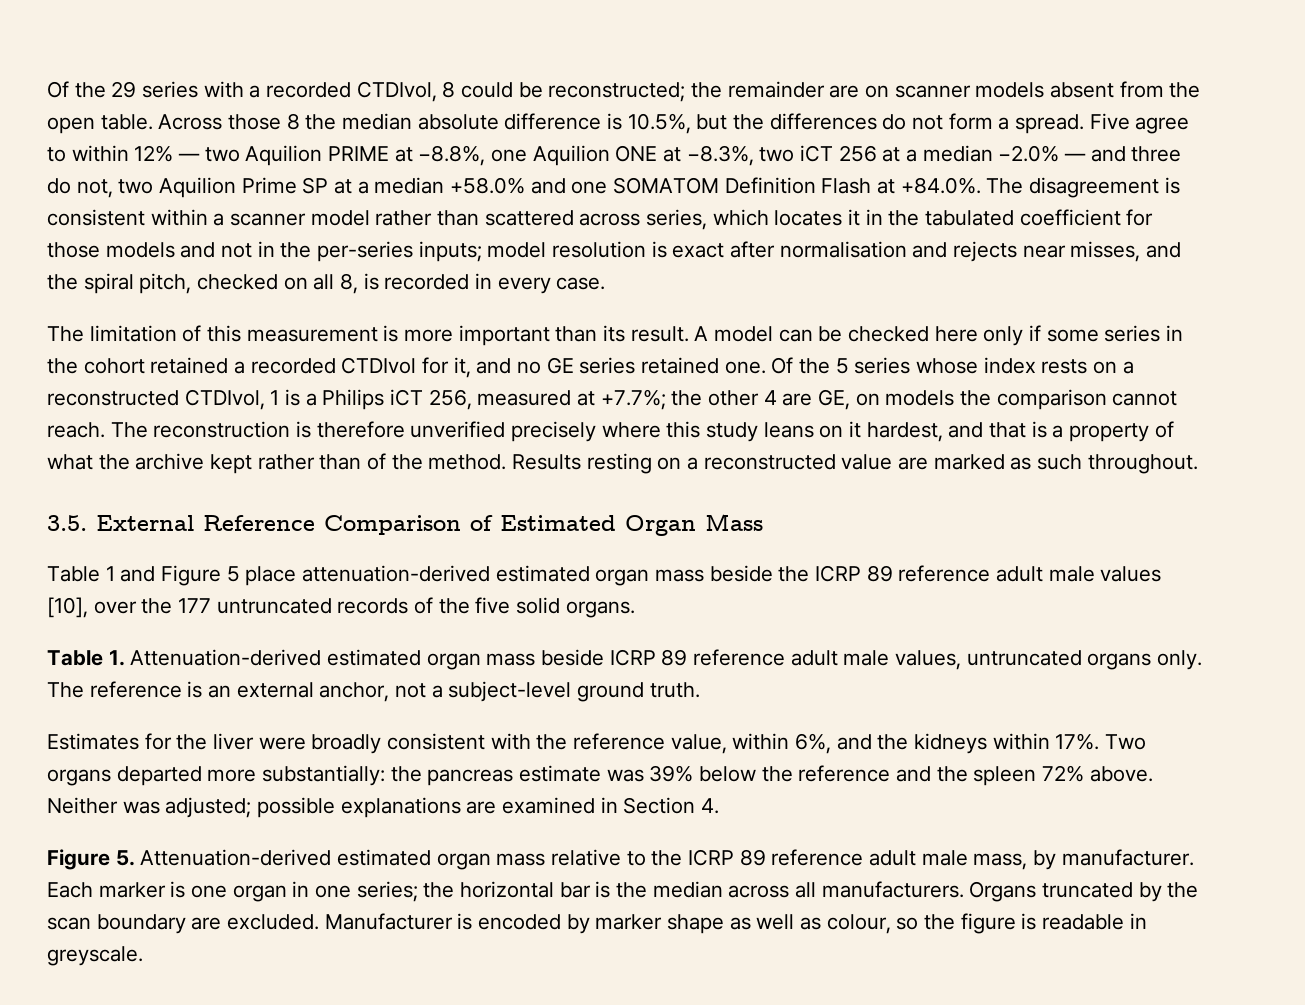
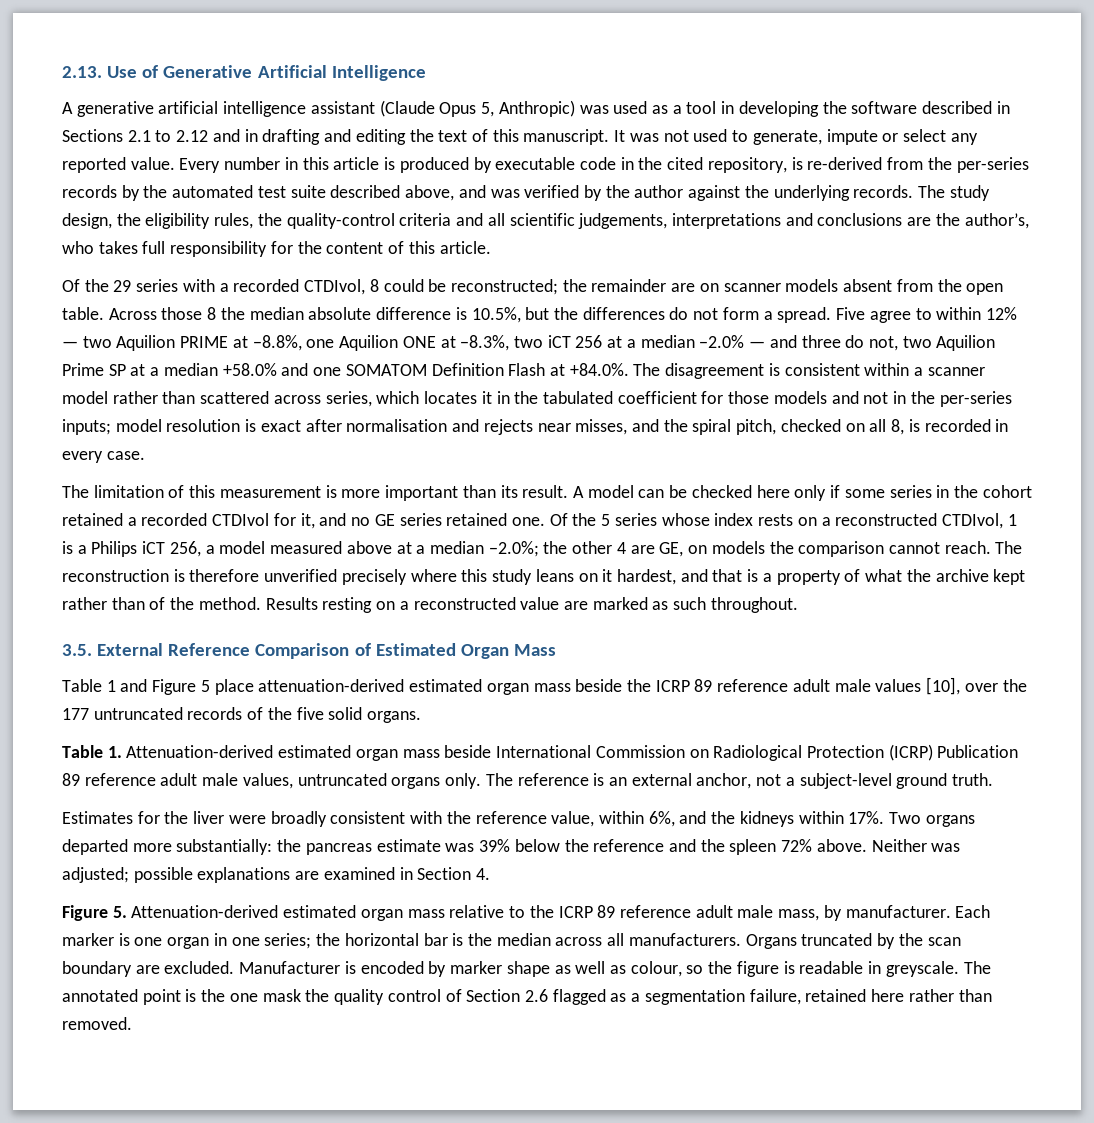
(47, 89) none -> [62,65,426,81] [62,100,1010,117] [62,129,978,145] [62,157,1029,173] [62,185,990,201] [62,213,1029,229] [62,241,491,257] 2.13. Use of Generative Artificial Intelligence // A generative artificial intelligence assistant (Claude Opus 5, Anthropic) was used as a tool in developing the software described in Sections 2.1 to 2.12 and in drafting and editing the text of this manuscript. It was not used to generate, impute or select any reported value. Every number in this article is produced by executable code in the cited repository, is re-derived from the per-series records by the automated test suite described above, and was verified by the author against the underlying records. The study design, the eligibility rules, the quality-control criteria and all scientific judgements, interpretations and conclusions are the author’s, who takes full responsibility for the content of this article. //
[477,389,666,410] measured at +7.7%; -> [205,541,539,557] a model measured above at a median −2.0%;
[609,649,656,666] ICRP -> [496,744,1019,761] International Commission on Radiological Protection (ICRP) Publication
(143, 956) none -> [963,961,991,974] [62,989,992,1005] [62,1017,132,1030] The annotated point is the one mask the quality control of Section 2.6 flagged as a segmentation failure, retained here rather than removed.

